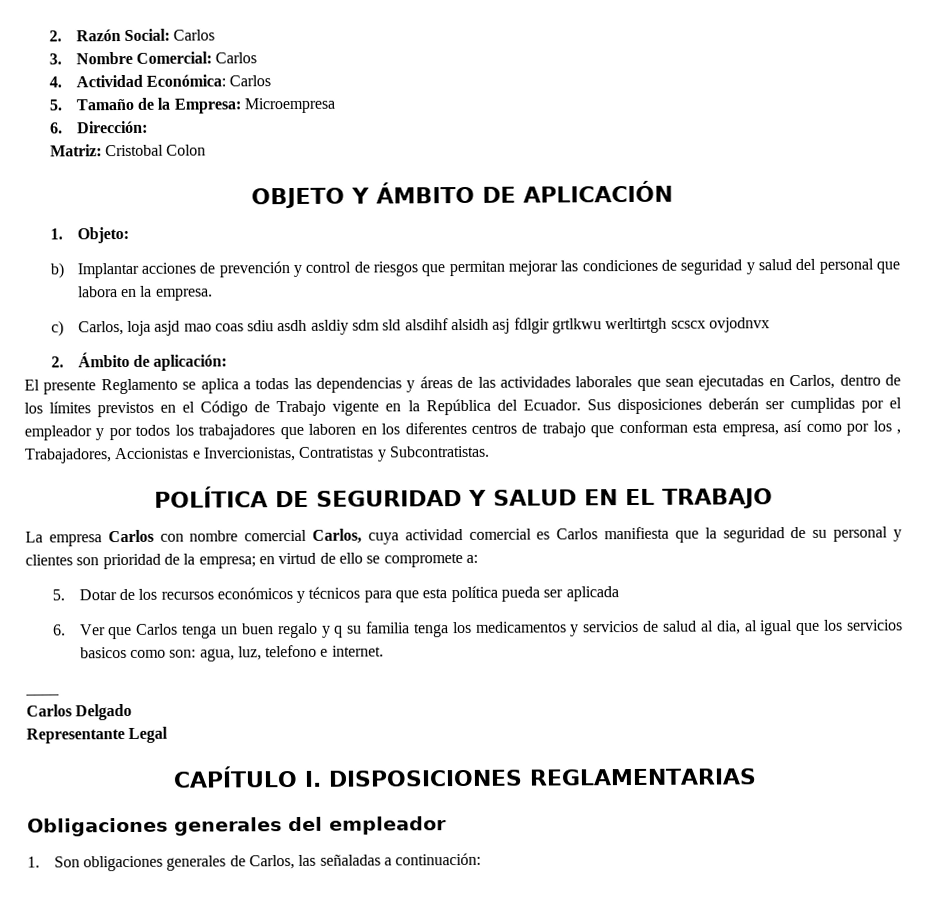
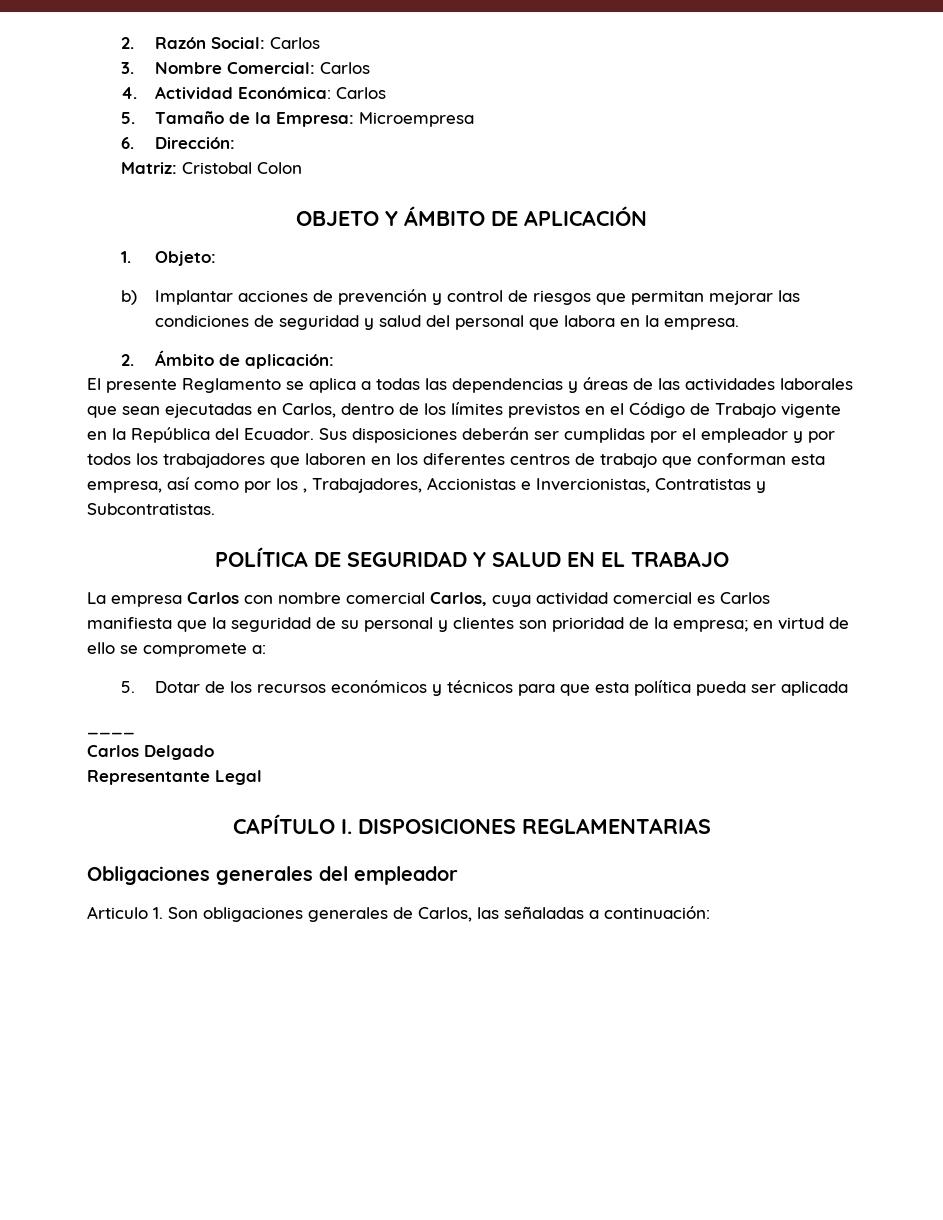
[50,317,770,337] // c) Carlos, loja asjd mao coas sdiu asdh asldiy sdm sld alsdihf alsidh asj fdlgir grtlkwu werltirtgh scscx ovjodnvx -> (739, 324) none
[52,619,903,640] [79,644,384,662] // 6. Ver que Carlos tenga un buen regalo y q su familia tenga los medicamentos y servicios de salud al dia, al igual que los servicios basicos como son: agua, luz, telefono e internet. -> (848, 688) none
(447, 825) none -> [87,906,148,919] Articulo

